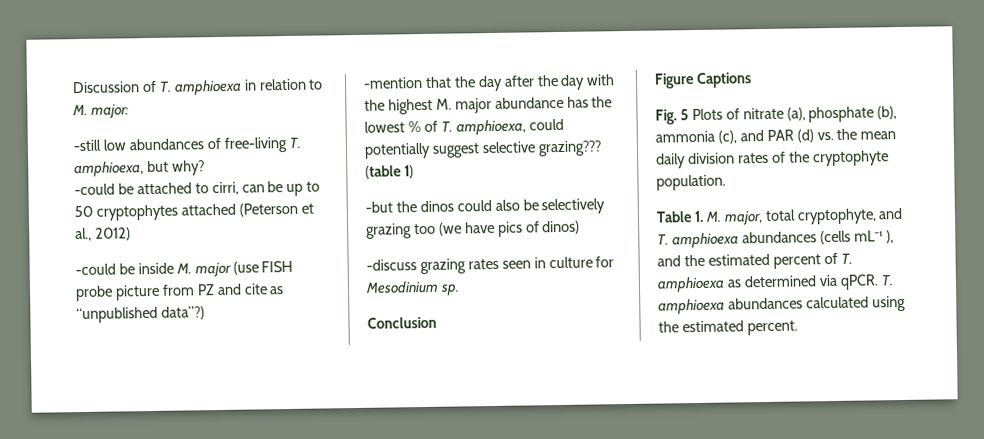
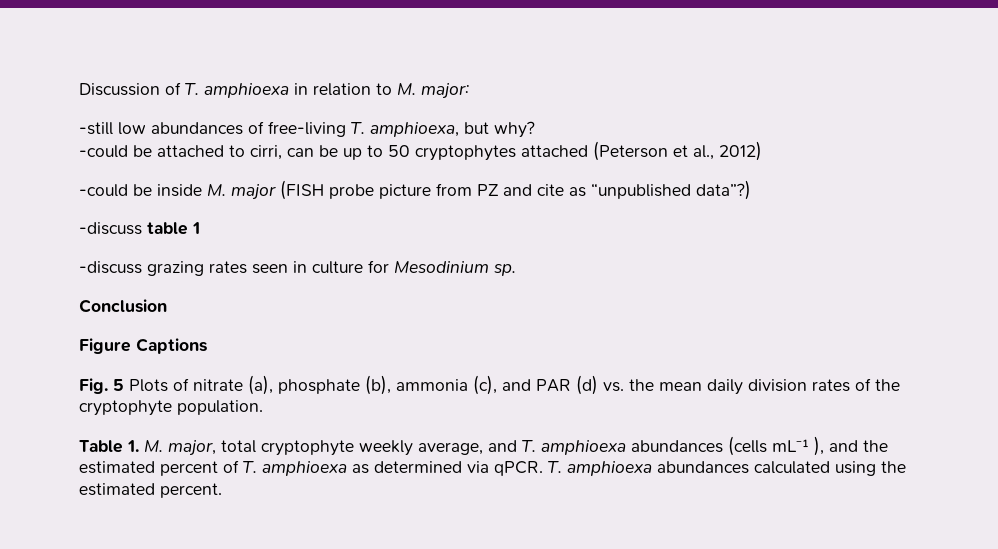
[232,260,294,275] (use FISH -> [280,180,324,200] (FISH
[363,74,616,92] [364,96,613,115] [364,118,564,136] [364,140,602,159] [365,165,414,179] [365,198,606,215] [366,220,581,239] -mention that the day after the day with the highest M. major abundance has the lowest % of T. amphioexa, could potentially suggest selective grazing??? (table 1) // -but the dinos could also be selectively grazing too (we have pics of dinos) -> [79,222,200,235] -discuss table 1
[796,208,877,225] cryptophyte, -> [261,440,483,456] cryptophyte weekly average,

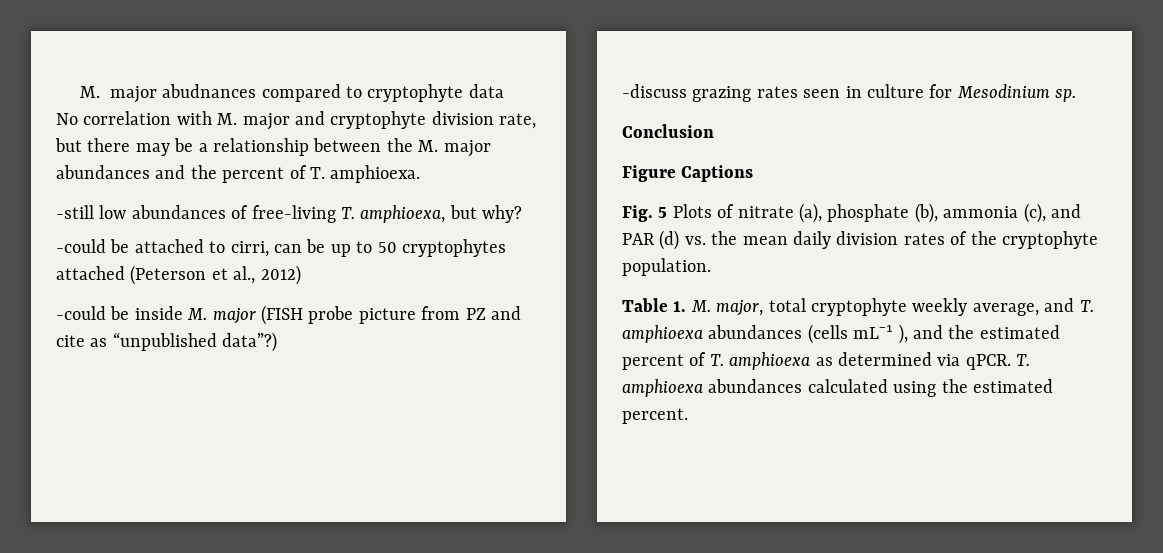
[79,82,469,99] Discussion of T. amphioexa in relation to M. major: -> [79,84,504,103] [56,111,537,130] [55,138,491,157] [56,165,421,183] M. major abudnances compared to cryptophyte data // No correlation with M. major and cryptophyte division rate, but there may be a relationship between the M. major abundances and the percent of T. amphioexa.
[79,222,200,235] // -discuss table 1 -> (278, 342) none

